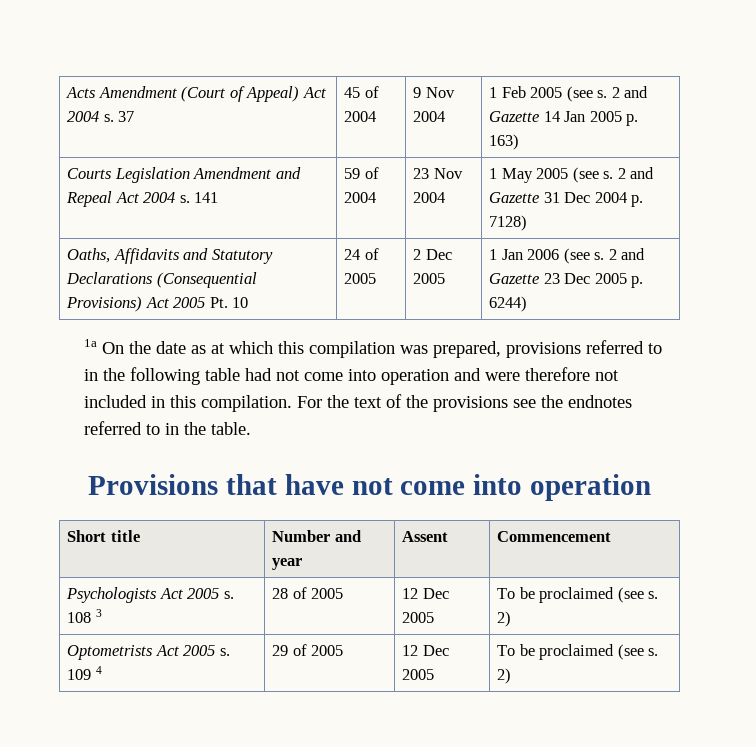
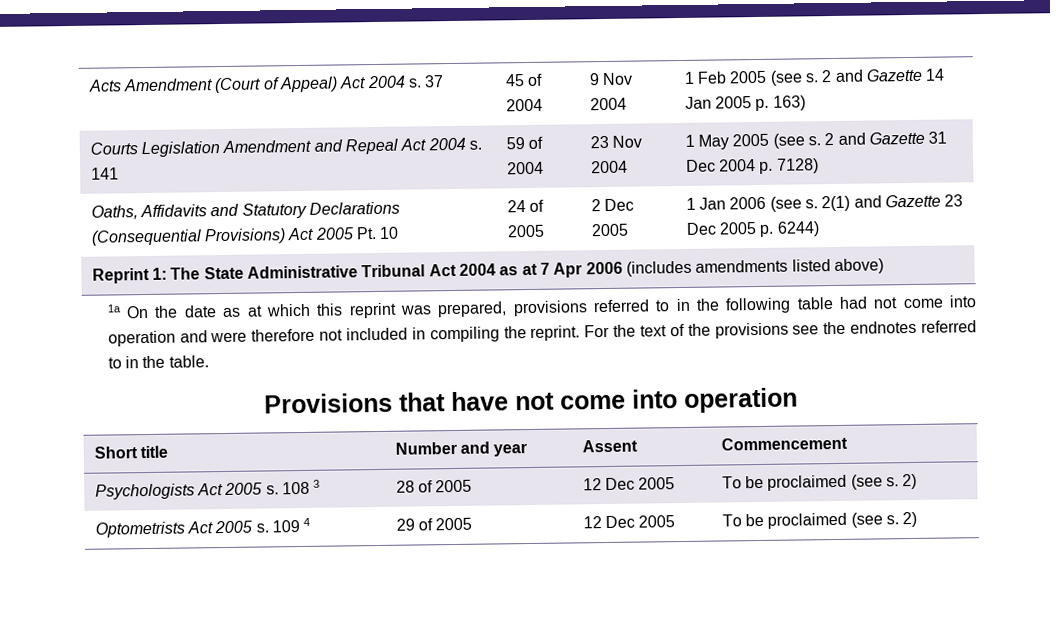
[608,249,617,260] 2 -> [821,195,851,212] 2(1)
(528, 304) none -> [91,258,884,284] // Reprint 1: The State Administrative Tribunal Act 2004 as at 7 Apr 2006 (includes amendments listed above)
[308,341,395,358] compilation -> [348,302,397,319] reprint
[169,395,292,412] this compilation. -> [429,325,581,343] compiling the reprint.

